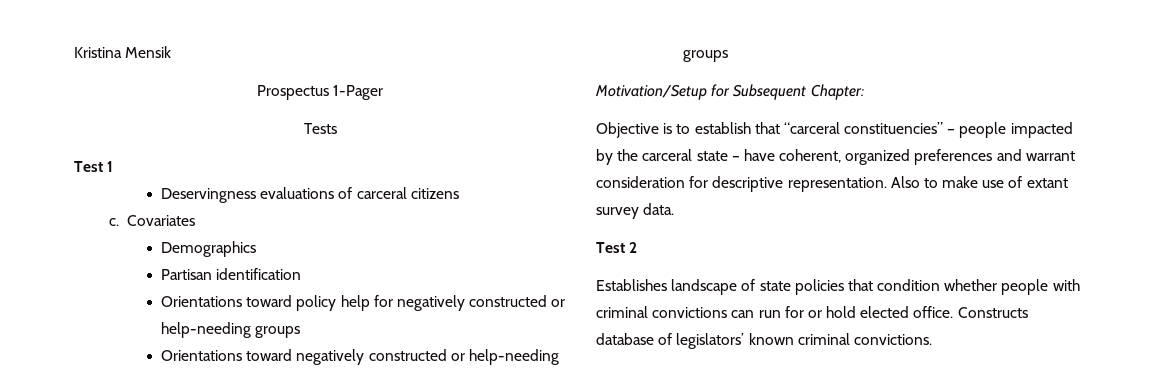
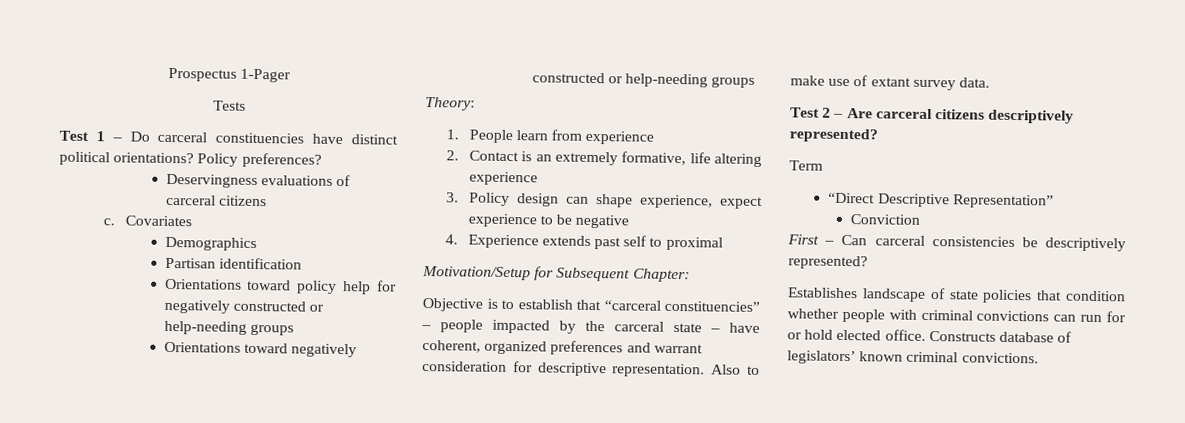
[74,46,172,58] Kristina Mensik // -> (167, 74) none
(114, 166) none -> [111,131,398,145] [59,151,322,168] – Do carceral constituencies have distinct political orientations? Policy preferences?
(729, 56) none -> [425,97,475,111] [446,129,655,145] [446,150,762,168] [468,171,538,186] [446,192,763,210] [467,213,630,229] [445,234,723,251] // Theory: // 1. People learn from experience // 2. Contact is an extremely formative, life altering experience // 3. Policy design can shape experience, expect experience to be negative // 4. Experience extends past self to proximal
(638, 247) none -> [833,108,1075,124] [789,128,878,143] [789,160,823,171] [828,192,1054,209] [849,214,920,225] [787,234,1126,252] [788,255,868,270] – Are carceral citizens descriptively represented? // Term // “Direct Descriptive Representation” // Conviction // First – Can carceral consistencies be descriptively represented?

